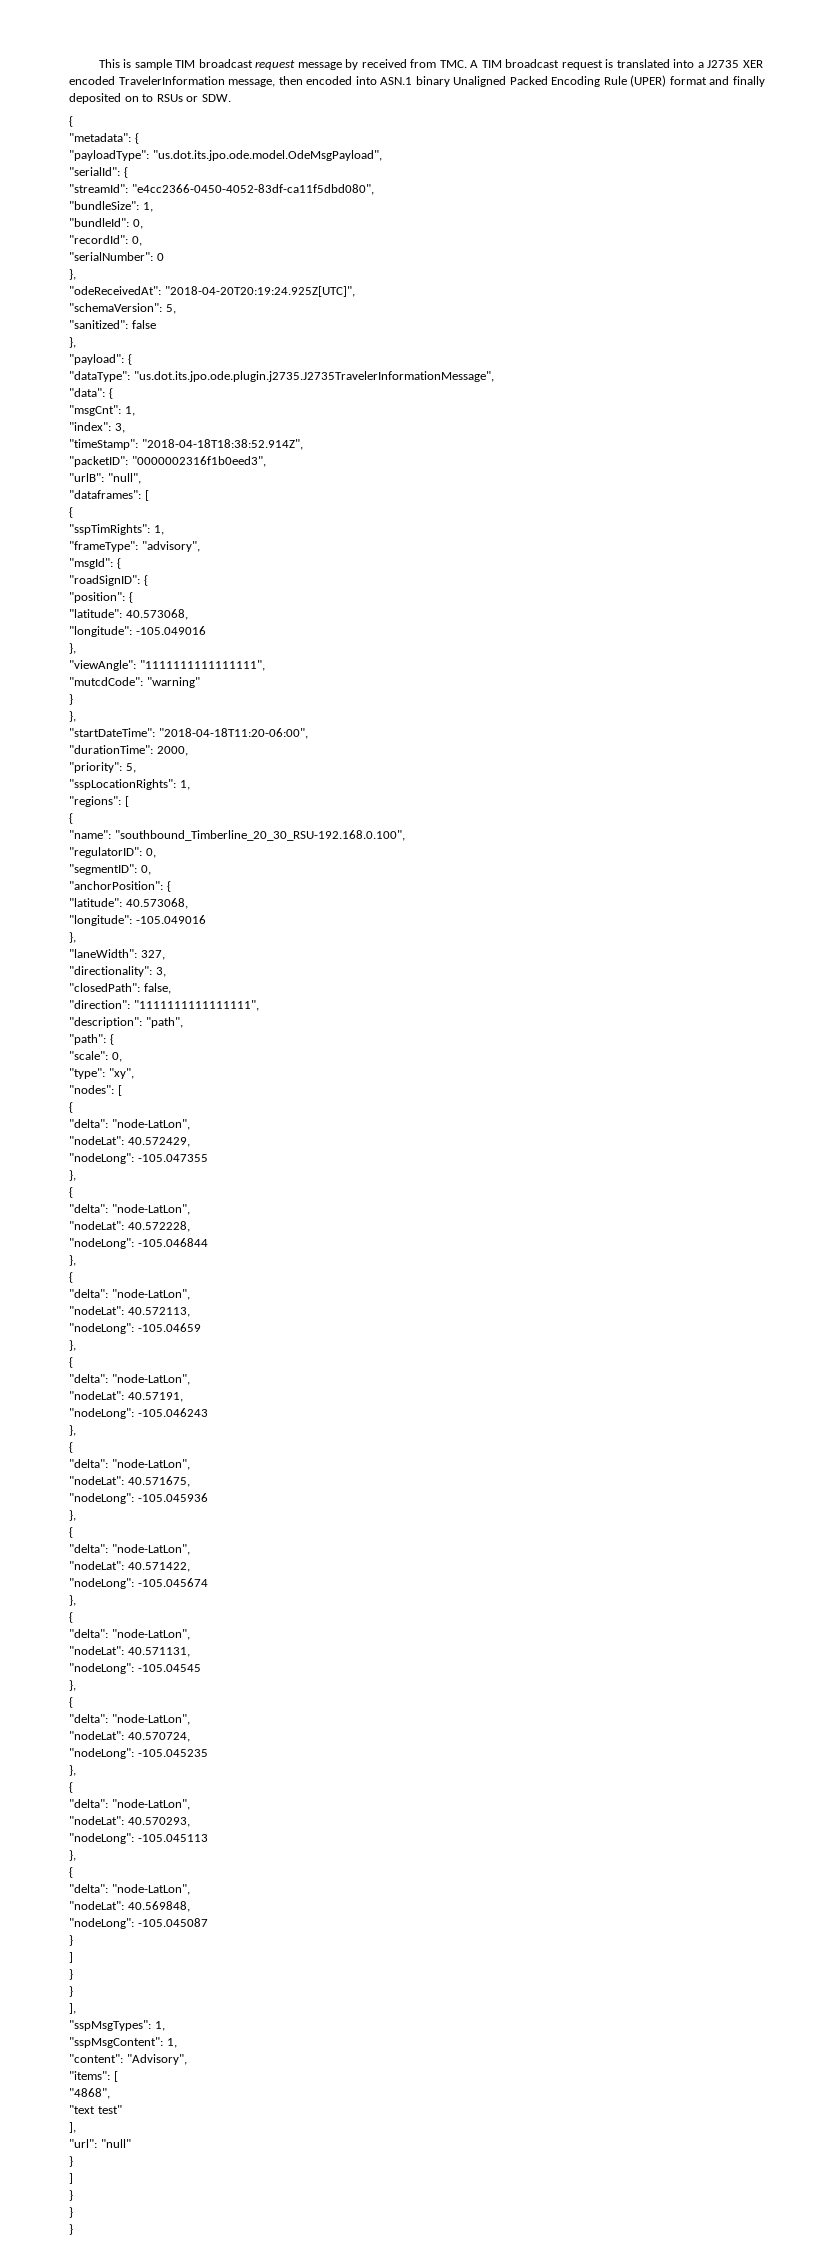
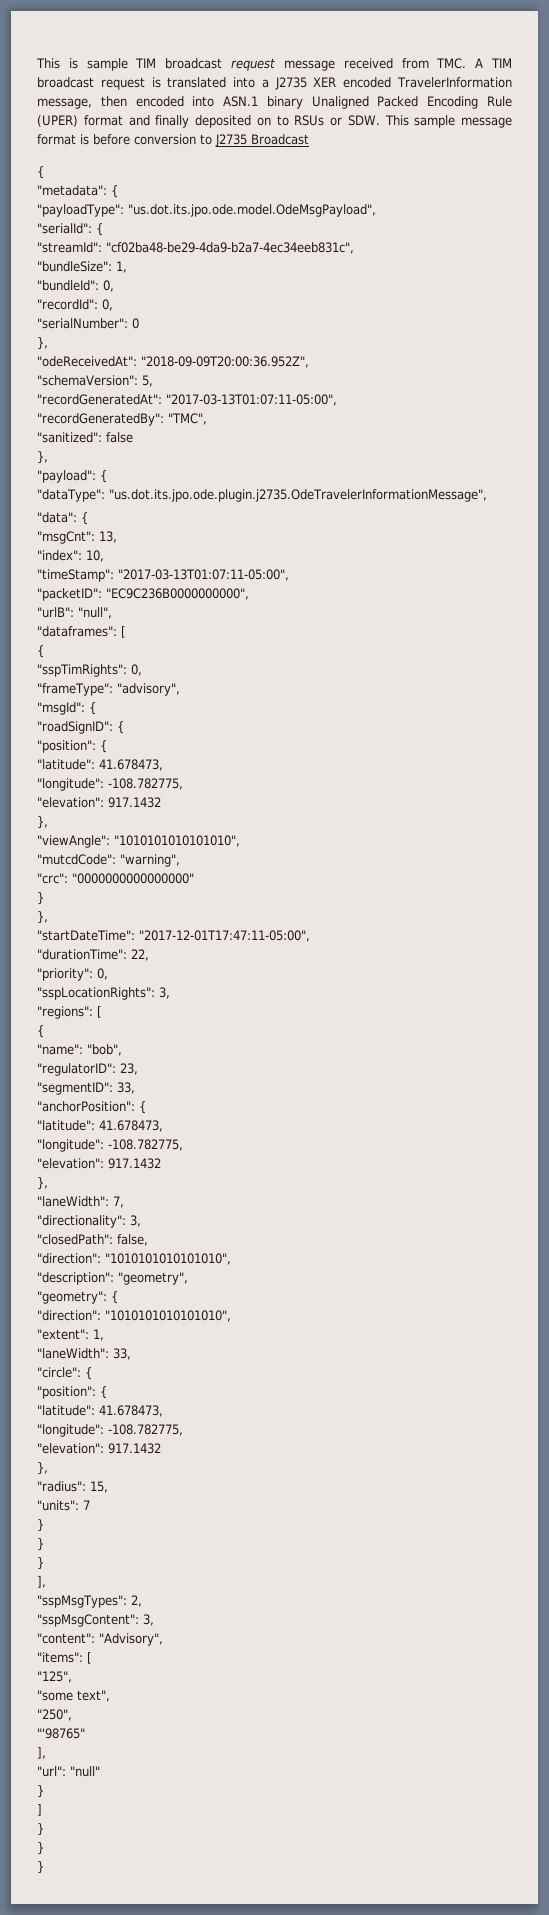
[345,59,359,70] by -> (335, 65) none
(231, 98) none -> [384,115,512,128] [37,134,309,147] This sample message format is before conversion to J2735 Broadcast
[131,184,374,195] "e4cc2366-0450-4052-83df-ca11f5dbd080", -> [106,242,354,254] "cf02ba48-be29-4da9-b2a7-4ec34eeb831c",
[164,286,355,297] "2018-04-20T20:19:24.925Z[UTC]", -> [141,356,309,368] "2018-09-09T20:00:36.952Z",
(176, 309) none -> [37,394,337,406] [37,413,207,426] // "recordGeneratedAt": "2017-03-13T01:07:11-05:00", // "recordGeneratedBy": "TMC",
[133,371,494,382] "us.dot.its.jpo.ode.plugin.j2735.J2735TravelerInformationMessage", -> [108,489,487,502] "us.dot.its.jpo.ode.plugin.j2735.OdeTravelerInformationMessage",
[124,406,135,416] 1, -> [99,531,117,543] 13,
[114,423,125,433] 3, -> [86,550,104,562] 10,
[141,439,303,450] "2018-04-18T18:38:52.914Z", -> [118,569,289,581] "2017-03-13T01:07:11-05:00",
[131,456,266,467] "0000002316f1b0eed3", -> [106,588,249,600] "EC9C236B0000000000",
[153,525,164,535] 1, -> [131,664,142,676] 0,
[125,609,188,620] [69,626,206,637] 40.573068, // "longitude": -105.049016 -> [99,759,163,771] [37,778,183,791] [37,797,161,808] 41.678473, // "longitude": -108.782775, // "elevation": 917.1432
[139,660,265,671] "1111111111111111", -> [114,835,240,847] "1010101010101010",
[146,677,200,688] "warning" -> [120,854,180,867] [37,873,194,884] "warning", // "crc": "0000000000000000"
[158,728,308,739] "2018-04-18T11:20-06:00", -> [139,930,310,942] "2017-12-01T17:47:11-05:00",
[156,746,188,756] 2000, -> [131,949,149,961] 22,
[125,763,136,773] 5, -> [97,968,108,980] 0,
[179,780,190,790] 1, -> [159,987,170,999] 3,
[114,830,405,841] "southbound_Timberline_20_30_RSU-192.168.0.100", -> [87,1044,122,1056] "bob",
[145,848,156,858] 0, -> [120,1063,138,1075] 23,
[140,865,151,875] 0, -> [117,1082,135,1094] 33,
[125,898,188,909] [69,915,206,926] 40.573068, // "longitude": -105.049016 -> [99,1120,163,1132] [37,1139,183,1152] [37,1158,161,1169] 41.678473, // "longitude": -108.782775, // "elevation": 917.1432
[140,950,165,960] 327, -> [113,1196,124,1208] 7,
[133,1000,259,1011] "1111111111111111", -> [105,1253,231,1265] "1010101010101010",
[145,1017,183,1028] [69,1034,114,1045] [69,1051,122,1062] [69,1068,134,1079] [69,1085,122,1096] [69,1102,73,1113] [69,1119,190,1130] [69,1136,190,1147] [69,1153,208,1164] [69,1170,76,1181] [69,1187,73,1198] [69,1204,190,1215] [69,1221,190,1232] [69,1238,208,1249] [69,1255,76,1266] [69,1272,73,1283] [69,1289,190,1300] [69,1306,190,1317] [69,1323,201,1334] [69,1340,76,1351] [69,1357,73,1368] [69,1374,190,1385] [69,1391,183,1402] [69,1408,208,1419] [69,1425,76,1436] [69,1442,73,1453] [69,1459,190,1470] [69,1476,190,1487] [69,1493,208,1504] [69,1510,76,1521] [69,1527,73,1538] [69,1544,190,1555] [69,1561,190,1572] [69,1578,208,1589] [69,1595,76,1606] [69,1612,73,1623] [69,1629,190,1640] [69,1646,190,1657] [69,1663,201,1674] [69,1680,76,1691] [69,1697,73,1708] [69,1714,190,1725] [69,1731,190,1742] [69,1748,208,1759] [69,1765,76,1776] [69,1782,73,1793] [69,1799,190,1810] [69,1816,190,1827] [69,1833,208,1844] [69,1850,76,1861] [69,1867,73,1878] [69,1884,190,1895] [69,1901,190,1912] [69,1918,208,1929] [69,1935,73,1946] [69,1952,73,1963] "path", // "path": { // "scale": 0, // "type": "xy", // "nodes": [ // { // "delta": "node-LatLon", // "nodeLat": 40.572429, // "nodeLong": -105.047355 // }, // { // "delta": "node-LatLon", // "nodeLat": 40.572228, // "nodeLong": -105.046844 // }, // { // "delta": "node-LatLon", // "nodeLat": 40.572113, // "nodeLong": -105.04659 // }, // { // "delta": "node-LatLon", // "nodeLat": 40.57191, // "nodeLong": -105.046243 // }, // { // "delta": "node-LatLon", // "nodeLat": 40.571675, // "nodeLong": -105.045936 // }, // { // "delta": "node-LatLon", // "nodeLat": 40.571422, // "nodeLong": -105.045674 // }, // { // "delta": "node-LatLon", // "nodeLat": 40.571131, // "nodeLong": -105.04545 // }, // { // "delta": "node-LatLon", // "nodeLat": 40.570724, // "nodeLong": -105.045235 // }, // { // "delta": "node-LatLon", // "nodeLat": 40.570293, // "nodeLong": -105.045113 // }, // { // "delta": "node-LatLon", // "nodeLat": 40.569848, // "nodeLong": -105.045087 // } // ] -> [118,1272,188,1285] [37,1291,118,1304] [37,1310,231,1322] [37,1329,104,1341] [37,1348,131,1360] [37,1367,92,1380] [37,1386,107,1399] [37,1405,163,1417] [37,1424,183,1437] [37,1443,161,1454] [37,1462,48,1475] [37,1481,108,1493] [37,1500,90,1511] [37,1519,44,1532] "geometry", // "geometry": { // "direction": "1010101010101010", // "extent": 1, // "laneWidth": 33, // "circle": { // "position": { // "latitude": 41.678473, // "longitude": -108.782775, // "elevation": 917.1432 // }, // "radius": 15, // "units": 7 // }
[154,2021,165,2031] 1, -> [130,1595,142,1607] 2,
[166,2038,177,2048] 1, -> [143,1614,154,1626] 3,
[69,2088,110,2099] [69,2105,122,2114] "4868", // "text test" -> [37,1671,72,1683] [37,1690,110,1702] [37,1709,72,1721] [37,1728,85,1739] "125", // "some text", // "250", // "'98765"

